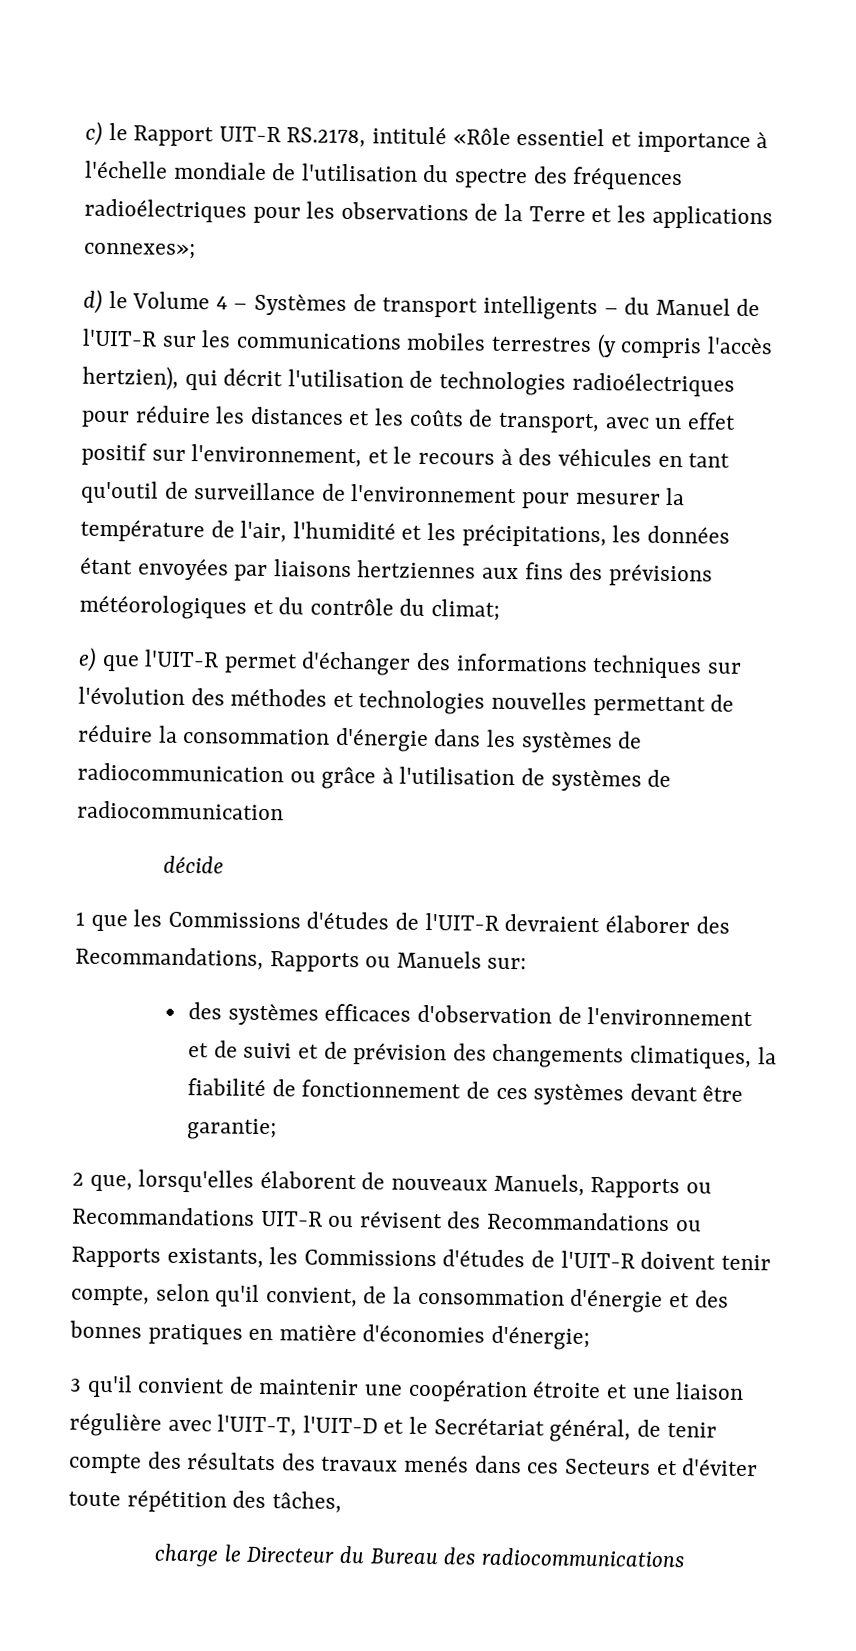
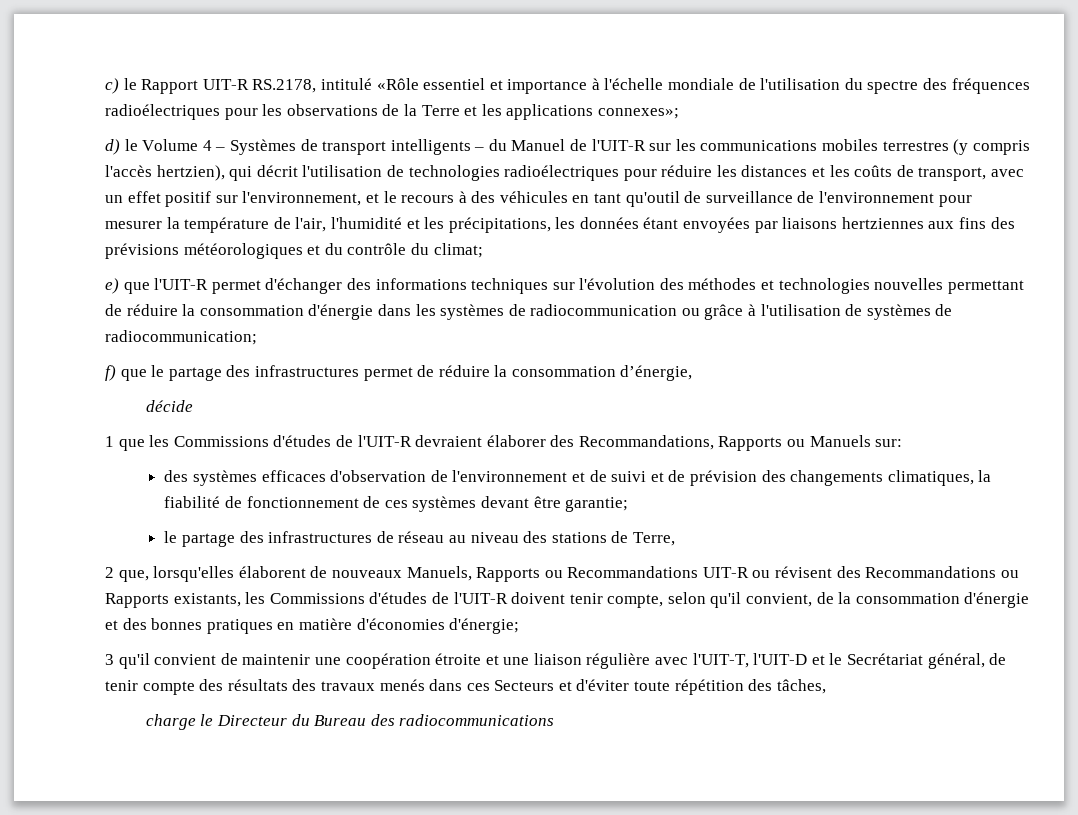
[77,800,284,821] radiocommunication -> [105,330,257,345] [105,365,693,381] radiocommunication; // f) que le partage des infrastructures permet de réduire la consommation d’énergie,
(278, 1129) none -> [164,531,675,547] // le partage des infrastructures de réseau au niveau des stations de Terre,

